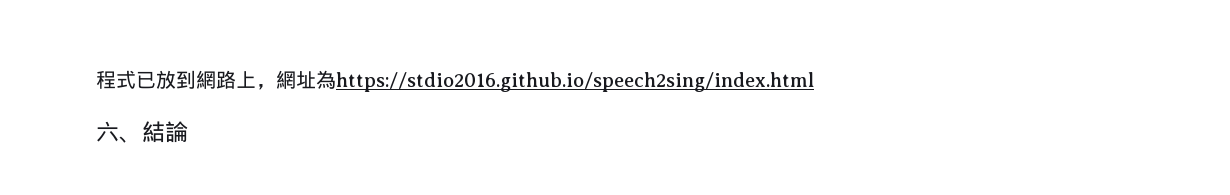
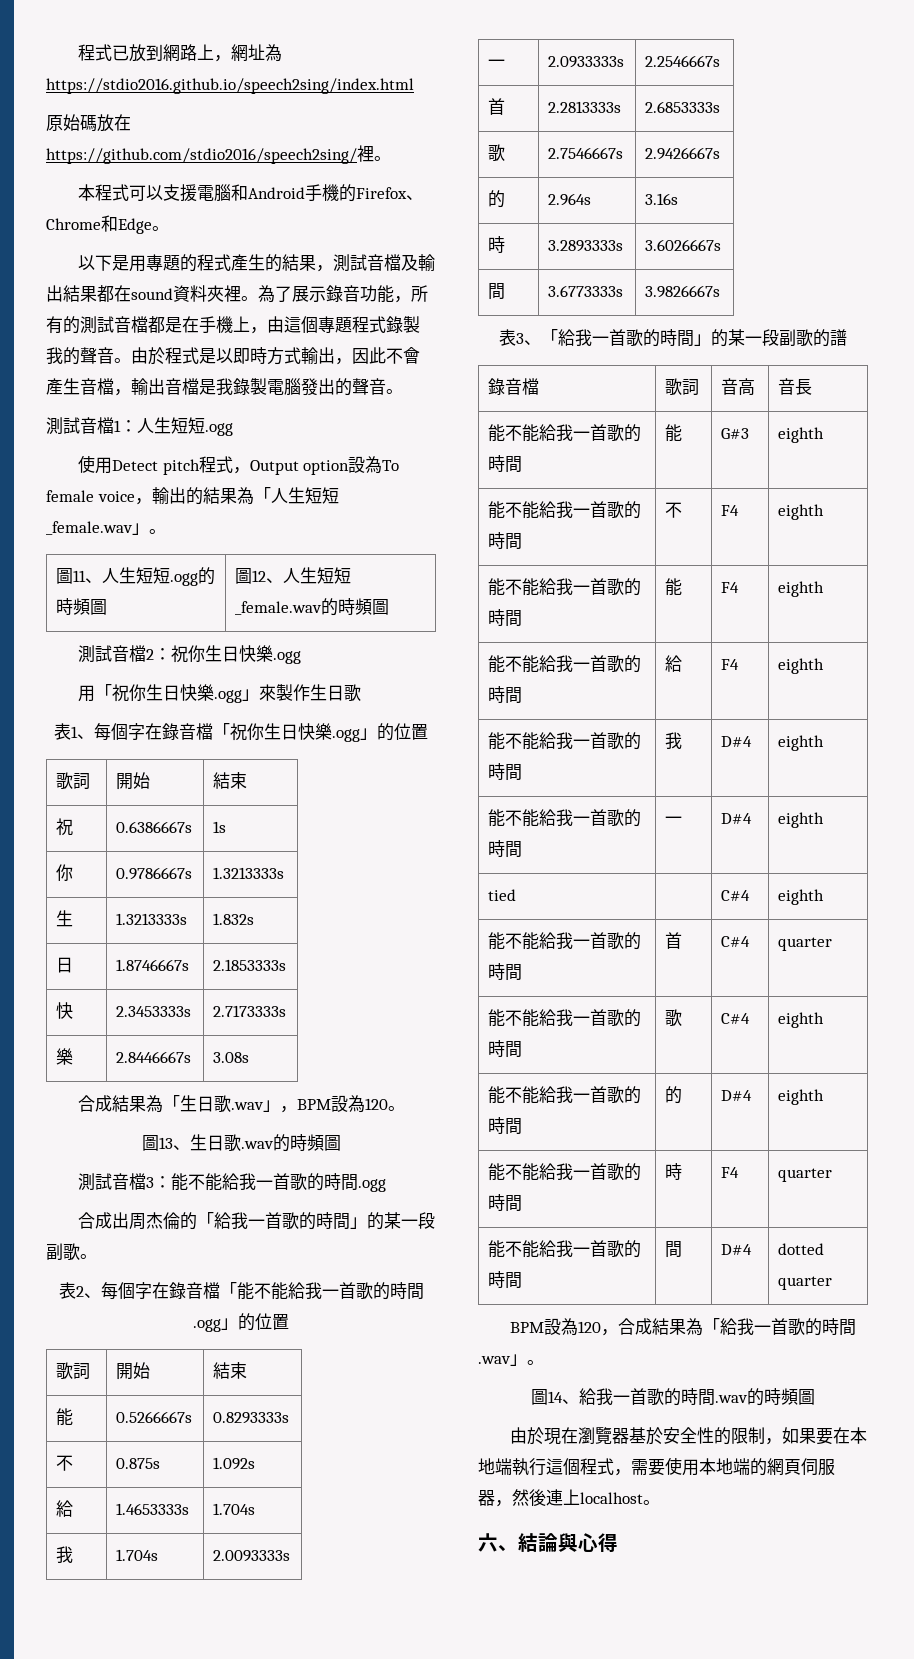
(814, 82) none -> [46,114,131,132] [46,145,391,164] [78,184,424,202] [46,215,169,234] [78,254,436,272] [46,285,428,303] [46,316,420,334] [46,347,420,365] [46,378,403,396] [46,417,233,436] [78,455,400,475] [46,487,339,505] [46,521,166,535] [55,567,215,586] [55,598,107,615] [234,567,351,584] [234,598,389,616] [78,645,302,664] [78,684,362,703] [54,723,428,742] [55,772,90,790] [115,772,150,790] [212,772,247,789] [55,818,73,836] [115,821,192,833] [212,821,226,833] [55,864,73,881] [115,867,192,880] [212,867,284,879] [55,910,73,927] [115,913,187,925] [212,913,254,925] [55,957,73,973] [115,959,189,971] [212,959,286,971] [55,1002,73,1019] [115,1006,191,1017] [212,1005,286,1017] [55,1048,73,1065] [115,1051,191,1063] [212,1052,249,1063] [78,1095,406,1113] [141,1134,341,1152] [78,1173,387,1192] [78,1212,436,1230] [46,1243,97,1261] [58,1282,424,1300] [193,1313,289,1332] [55,1362,90,1380] [115,1362,150,1380] [212,1362,247,1379] [55,1408,73,1426] [115,1411,192,1423] [212,1412,289,1424] [55,1455,73,1471] [115,1458,160,1469] [212,1457,255,1470] [55,1500,73,1517] [115,1503,189,1515] [212,1503,255,1515] [55,1546,73,1563] [115,1549,158,1561] [212,1550,290,1562] [487,59,505,67] [547,56,624,68] [644,55,720,67] [487,98,505,115] [547,101,621,113] [644,101,720,113] [487,144,505,162] [547,147,623,159] [644,147,720,160] [487,190,505,208] [547,193,591,206] [644,193,678,205] [487,236,505,253] [547,240,623,252] [644,239,721,251] [487,283,505,300] [547,285,623,297] [644,285,720,298] [499,329,847,347] [487,378,539,395] [664,378,699,396] [720,378,755,396] [777,378,812,395] [487,424,641,442] [487,455,522,473] [664,424,682,442] [720,428,749,439] [777,427,824,443] [487,501,641,519] [487,532,522,550] [664,502,682,518] [720,505,739,516] [777,504,824,520] [487,578,641,596] [487,609,522,627] [664,578,682,596] [720,582,739,593] [777,581,824,597] [487,655,641,673] [487,686,522,704] [664,655,682,672] [720,659,739,670] [777,658,824,674] [487,732,641,750] [487,763,522,781] [664,732,682,749] [720,736,752,747] [777,735,824,751] [487,809,641,827] [487,840,522,858] [664,816,682,824] [720,813,752,824] [777,812,824,828] [487,889,516,901] [720,890,750,901] [777,889,824,905] [487,932,641,950] [487,963,522,981] [664,932,682,949] [720,936,750,947] [777,937,832,951] [487,1009,641,1027] [487,1040,522,1058] [664,1009,682,1027] [720,1013,750,1024] [777,1012,824,1028] [487,1086,641,1104] [487,1117,522,1135] [664,1086,682,1104] [720,1090,752,1101] [777,1089,824,1105] [487,1163,641,1181] [487,1194,522,1212] [664,1163,682,1180] [720,1167,739,1178] [777,1168,832,1182] [487,1240,641,1258] [487,1271,522,1289] [664,1241,682,1258] [720,1244,752,1255] [777,1243,824,1255] [777,1276,832,1290] [510,1318,857,1336] [478,1354,544,1366] [531,1388,815,1406] [510,1427,868,1445] [478,1457,835,1476] [478,1489,660,1507] // 原始碼放在https://github.com/stdio2016/speech2sing/裡。 // 本程式可以支援電腦和Android手機的Firefox、Chrome和Edge。 // 以下是用專題的程式產生的結果，測試音檔及輸出結果都在sound資料夾裡。為了展示錄音功能，所有的測試音檔都是在手機上，由這個專題程式錄製我的聲音。由於程式是以即時方式輸出，因此不會產生音檔，輸出音檔是我錄製電腦發出的聲音。 // 測試音檔1：人生短短.ogg // 使用Detect pitch程式，Output option設為To female voice，輸出的結果為「人生短短_female.wav」。 // 圖11、人生短短.ogg的時頻圖 | 圖12、人生短短_female.wav的時頻圖 // 測試音檔2：祝你生日快樂.ogg // 用「祝你生日快樂.ogg」來製作生日歌 // 表1、每個字在錄音檔「祝你生日快樂.ogg」的位置 // 歌詞 | 開始 | 結束 // 祝 | 0.6386667s | 1s // 你 | 0.9786667s | 1.3213333s // 生 | 1.3213333s | 1.832s // 日 | 1.8746667s | 2.1853333s // 快 | 2.3453333s | 2.7173333s // 樂 | 2.8446667s | 3.08s // 合成結果為「生日歌.wav」，BPM設為120。 // 圖13、生日歌.wav的時頻圖 // 測試音檔3：能不能給我一首歌的時間.ogg // 合成出周杰倫的「給我一首歌的時間」的某一段副歌。 // 表2、每個字在錄音檔「能不能給我一首歌的時間.ogg」的位置 // 歌詞 | 開始 | 結束 // 能 | 0.5266667s | 0.8293333s // 不 | 0.875s | 1.092s // 給 | 1.4653333s | 1.704s // 我 | 1.704s | 2.0093333s // 一 | 2.0933333s | 2.2546667s // 首 | 2.2813333s | 2.6853333s // 歌 | 2.7546667s | 2.9426667s // 的 | 2.964s | 3.16s // 時 | 3.2893333s | 3.6026667s // 間 | 3.6773333s | 3.9826667s // 表3、「給我一首歌的時間」的某一段副歌的譜 // 錄音檔 | 歌詞 | 音高 | 音長 // 能不能給我一首歌的時間 | 能 | G#3 | eighth // 能不能給我一首歌的時間 | 不 | F4 | eighth // 能不能給我一首歌的時間 | 能 | F4 | eighth // 能不能給我一首歌的時間 | 給 | F4 | eighth // 能不能給我一首歌的時間 | 我 | D#4 | eighth // 能不能給我一首歌的時間 | 一 | D#4 | eighth // tied | | C#4 | eighth // 能不能給我一首歌的時間 | 首 | C#4 | quarter // 能不能給我一首歌的時間 | 歌 | C#4 | eighth // 能不能給我一首歌的時間 | 的 | D#4 | eighth // 能不能給我一首歌的時間 | 時 | F4 | quarter // 能不能給我一首歌的時間 | 間 | D#4 | dotted quarter // BPM設為120，合成結果為「給我一首歌的時間.wav」。 // 圖14、給我一首歌的時間.wav的時頻圖 // 由於現在瀏覽器基於安全性的限制，如果要在本地端執行這個程式，需要使用本地端的網頁伺服器，然後連上localhost。
(188, 132) none -> [558,1533,618,1552] 與心得

